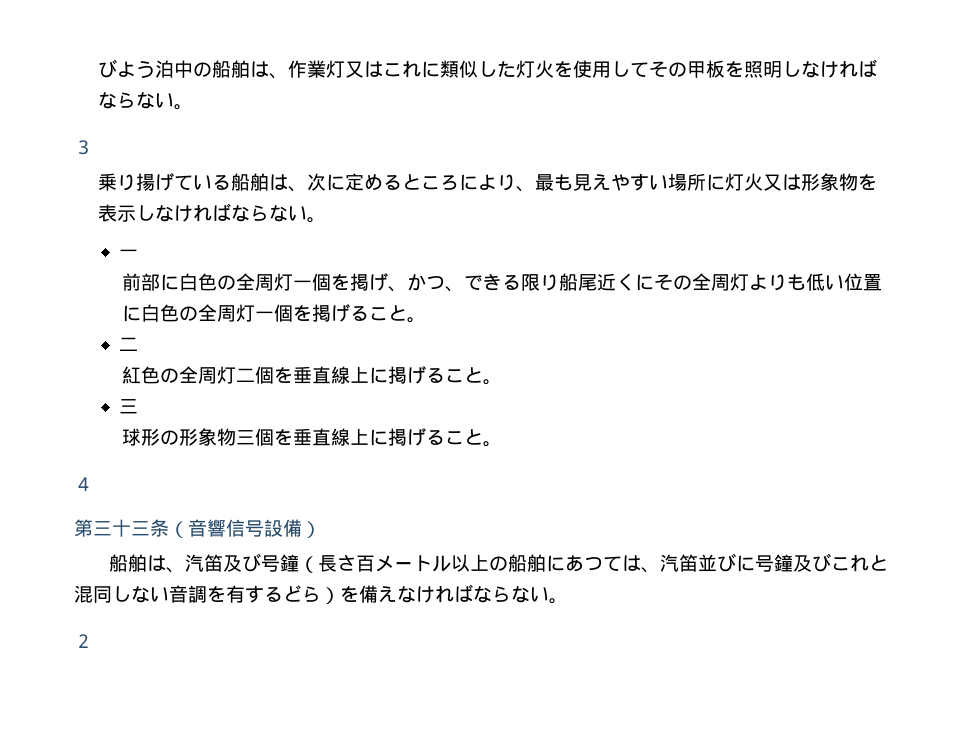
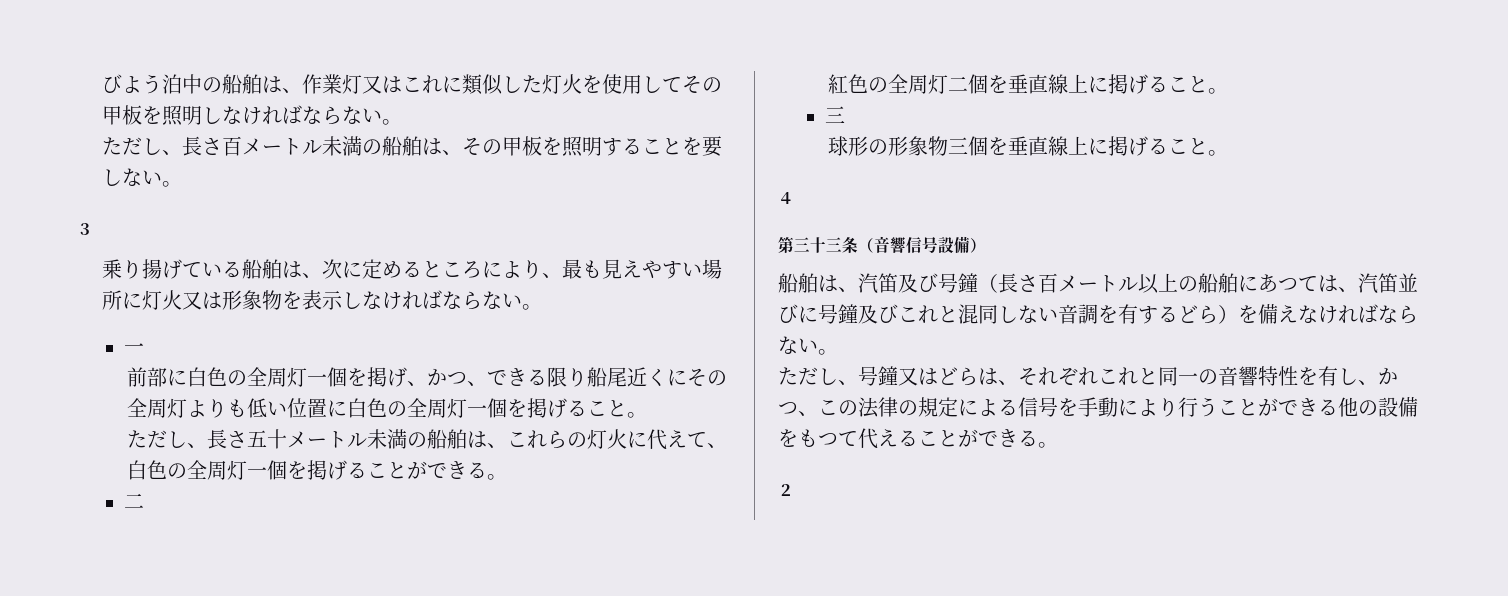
(193, 107) none -> [101,136,722,157] [101,168,182,187] // ただし、長さ百メートル未満の船舶は、その甲板を照明することを要しない。
(426, 320) none -> [126,429,727,450] [126,460,507,480] // ただし、長さ五十メートル未満の船舶は、これらの灯火に代えて、白色の全周灯一個を掲げることができる。
(568, 601) none -> [778,366,1398,386] [778,397,1418,418] [778,428,1058,449] // ただし、号鐘又はどらは、それぞれこれと同一の音響特性を有し、かつ、この法律の規定による信号を手動により行うことができる他の設備をもつて代えることができる。

